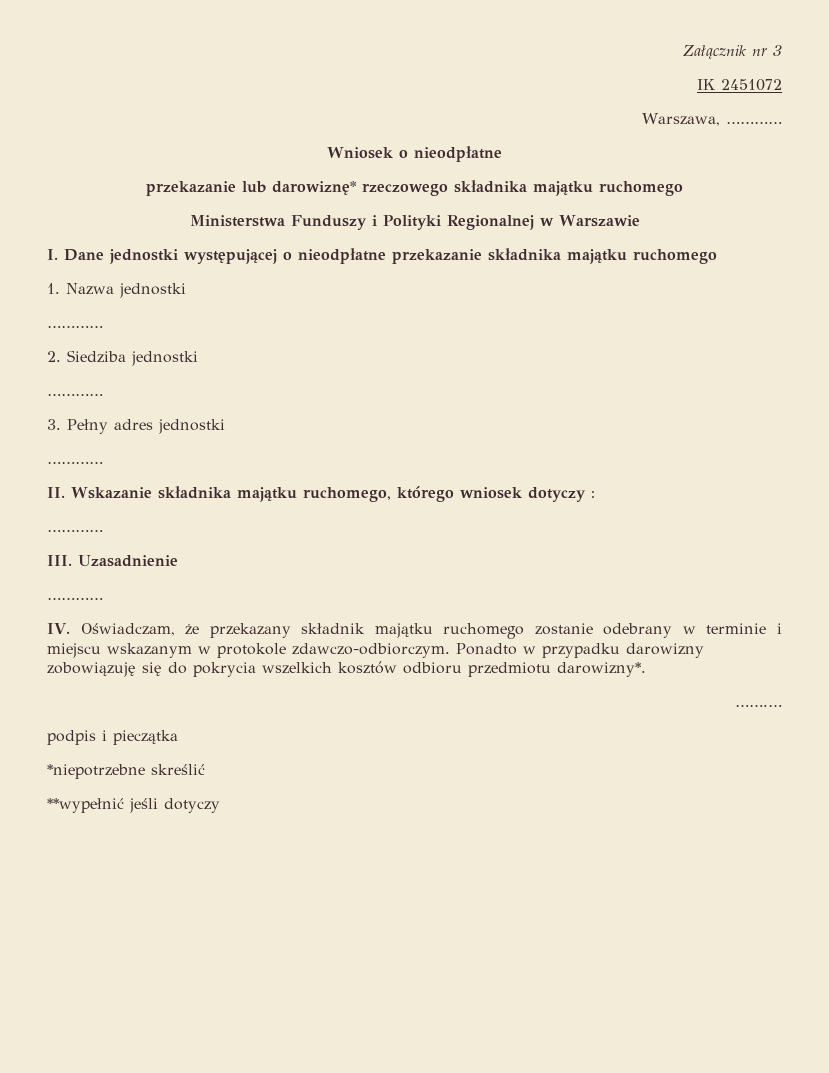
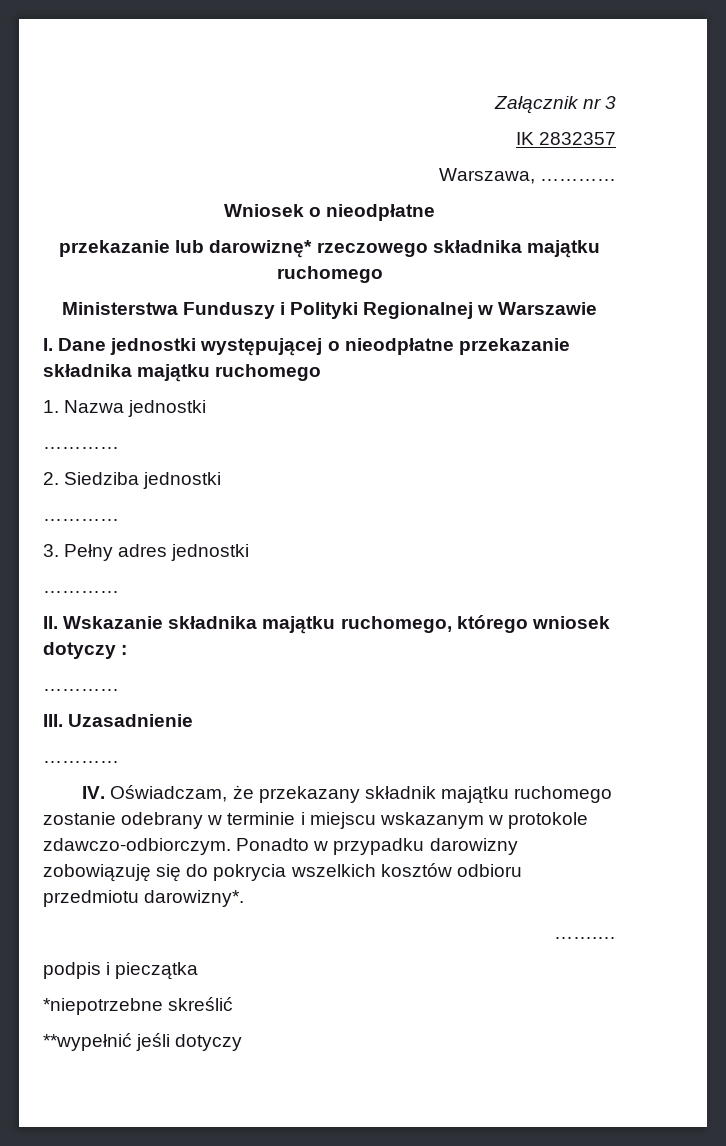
[721,79,782,91] 2451072 -> [539,132,616,145] 2832357

